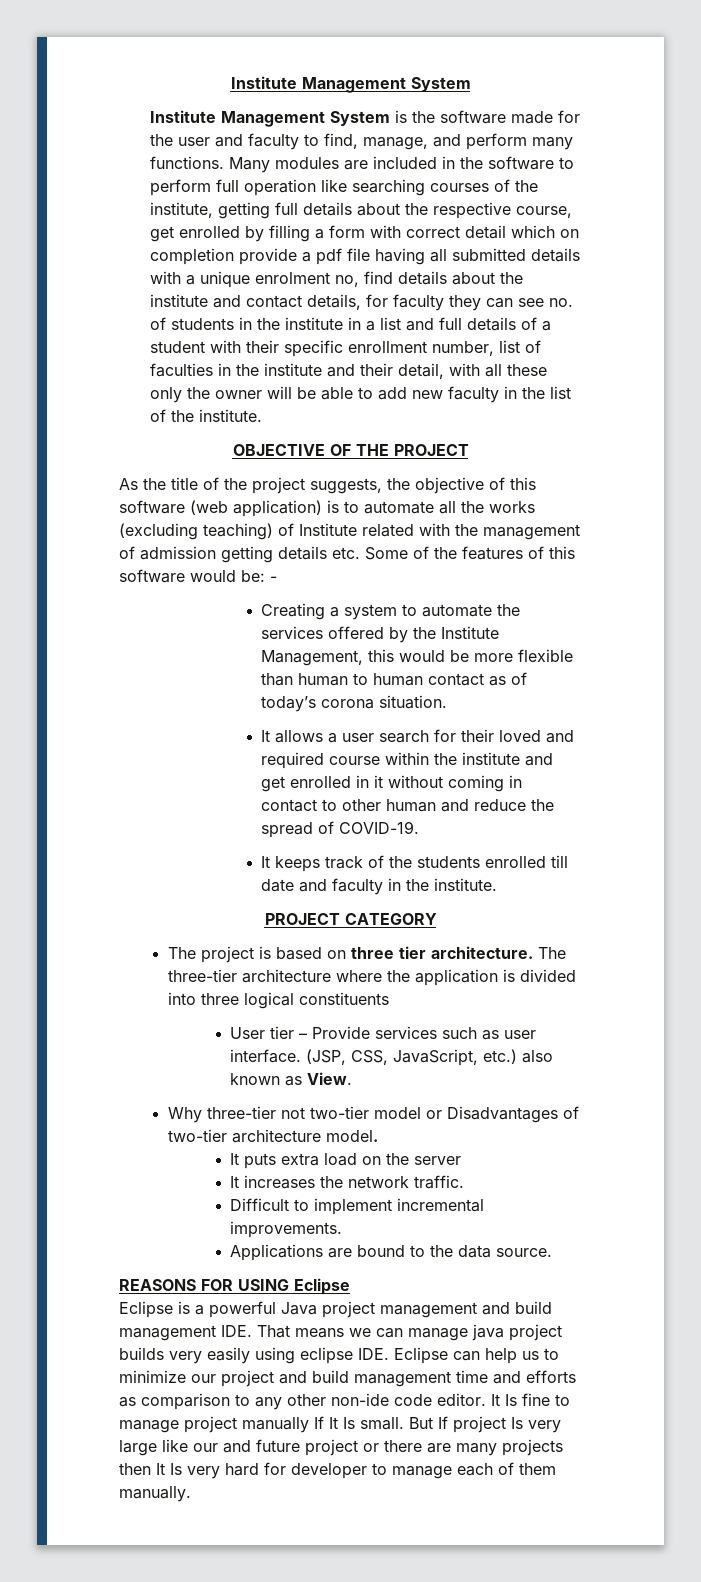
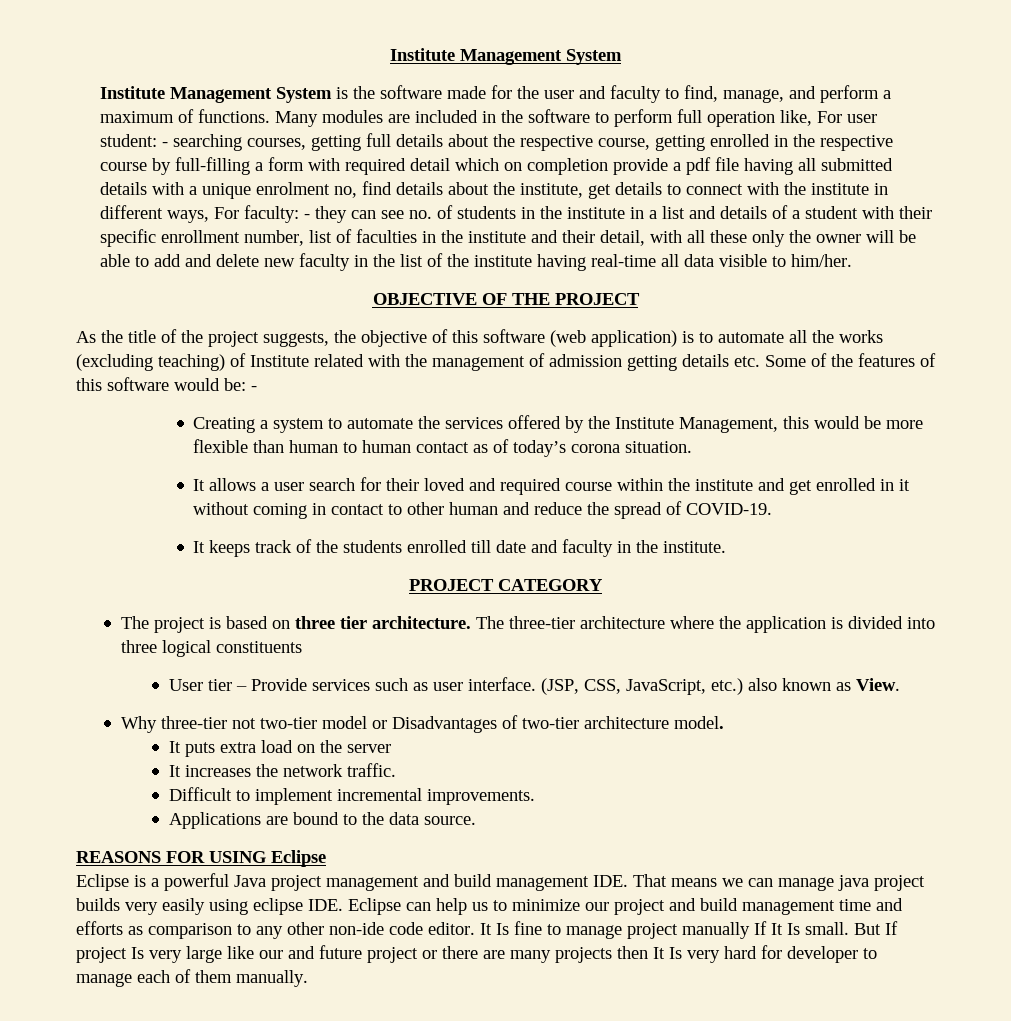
[532,137,574,150] many -> [883,90,892,99] [100,109,195,123] a maximum of
[321,179,539,196] [150,202,214,218] like searching courses of the institute, -> [780,110,878,126] [100,134,307,151] like, For user student: - searching courses,
[150,225,311,242] get enrolled by filling -> [655,134,894,151] [100,157,251,175] getting enrolled in the respective course by full-filling
[406,226,461,238] correct -> [345,158,407,175] required
[150,294,445,311] institute and contact details, for faculty -> [520,182,889,199] [100,205,311,223] institute, get details to connect with the institute in different ways, For faculty: -
[439,317,463,330] full -> (717, 212) none
(408, 393) none -> [185,254,260,267] and delete
[199,409,263,422] institute. -> [474,254,853,271] institute having real-time all data visible to him/her.

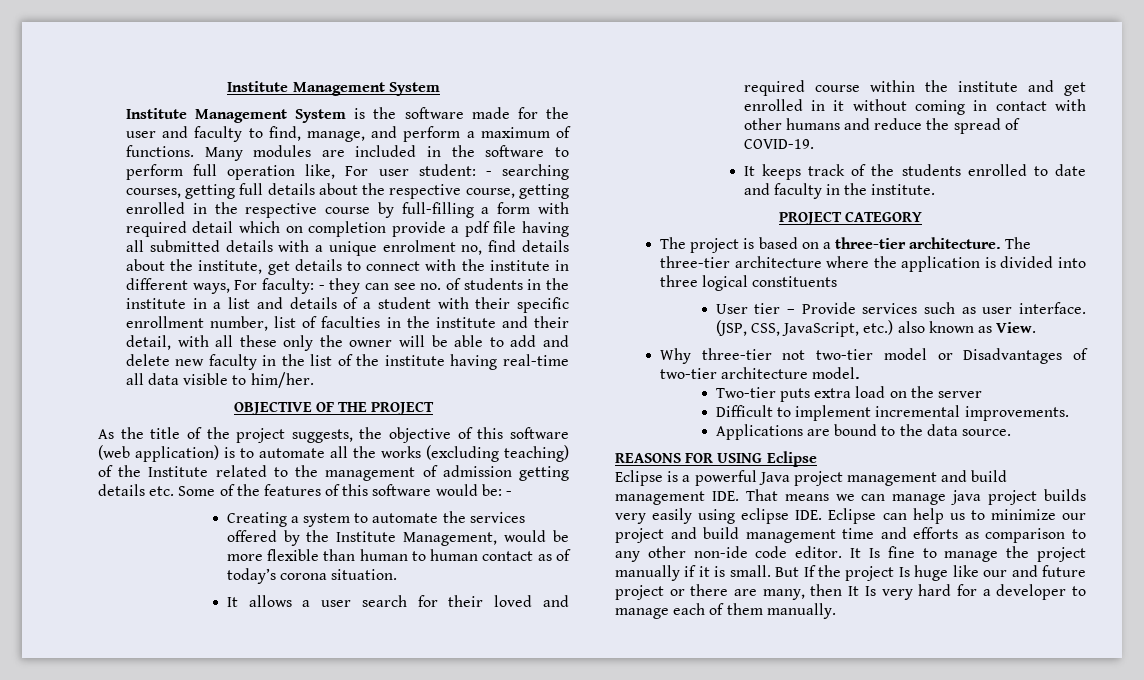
(246, 360) none -> [118,465,142,477] the
[368,354,400,367] with -> [273,467,288,477] to
[783,416,810,429] this -> (498, 539) none
[388,502,499,515] to other human -> [1055,99,1086,111] [743,118,840,130] with other humans
[471,540,492,553] till -> [1033,166,1048,176] to
[294,616,367,629] three tier -> [822,237,907,249] a three-tier
[169,741,182,753] It -> [715,387,776,398] Two-tier
[169,763,397,777] // It increases the network traffic. -> (982, 394) none
(622, 932) none -> [1006,546,1030,558] the
[754,921,800,935] If It Is -> [684,565,726,577] if it is
(898, 928) none -> [818,565,841,577] the
[149,946,222,963] very large -> [914,565,949,581] huge
[510,947,612,963] many projects -> [762,589,805,600] many,
(782, 952) none -> [982,589,991,596] a

